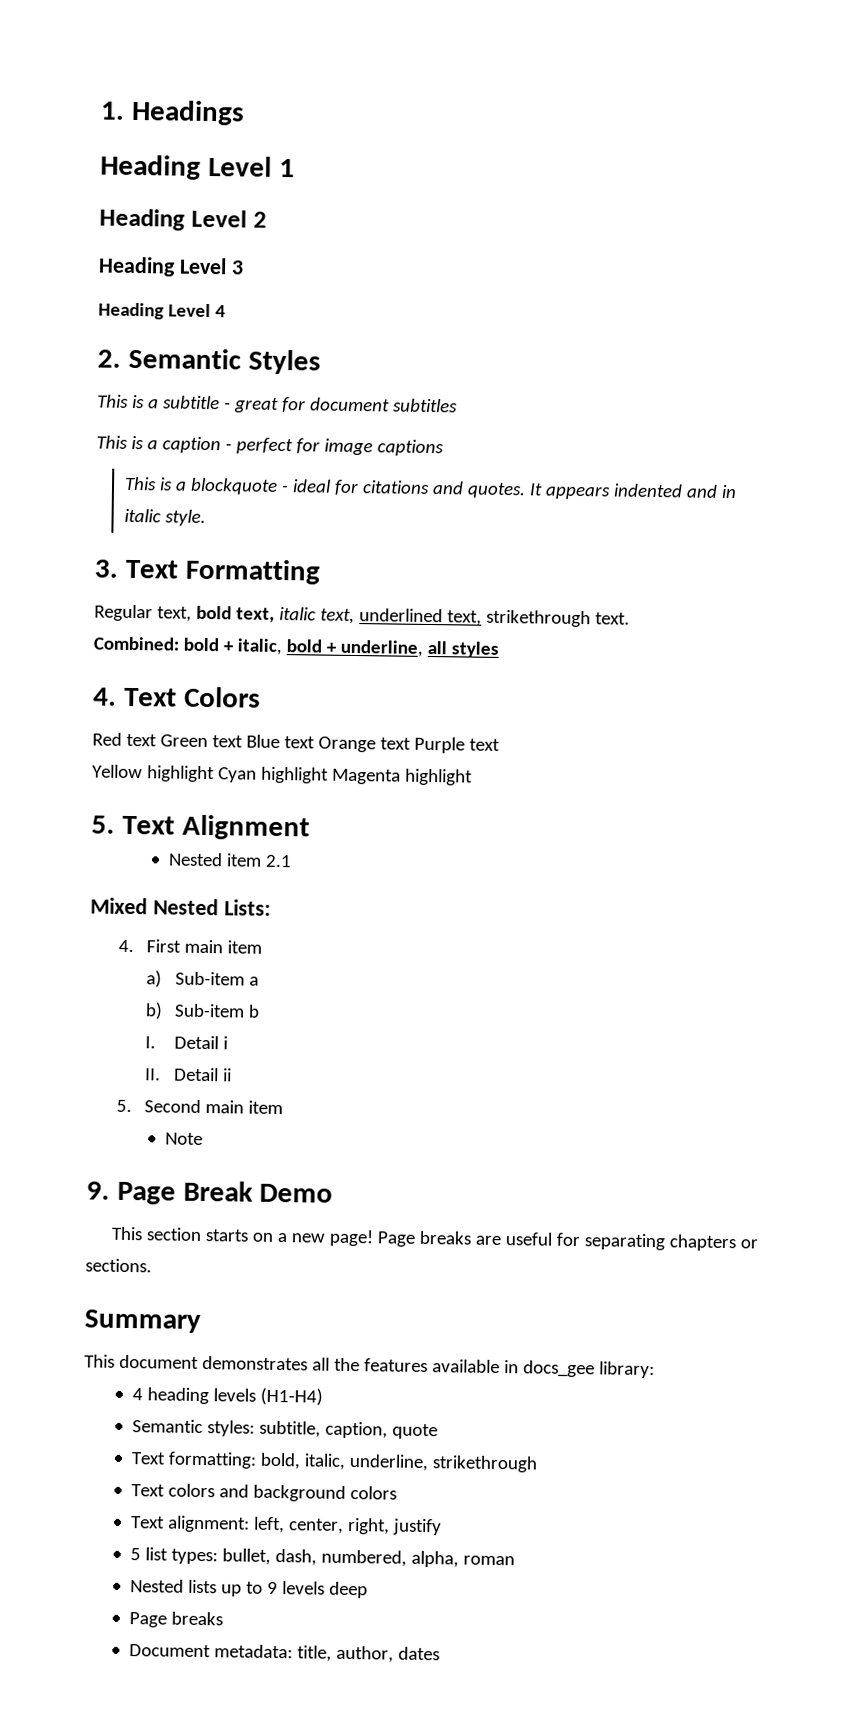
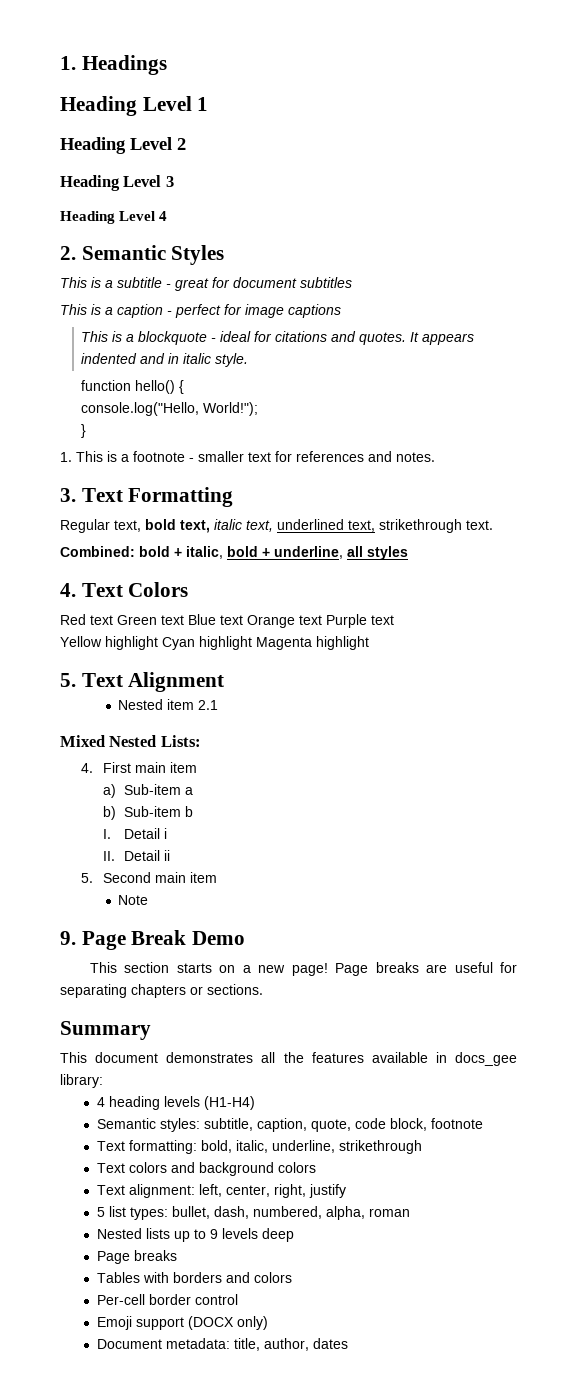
(206, 517) none -> [81,380,185,394] [81,402,259,416] [81,424,87,438] [60,451,435,462] // function hello() { // console.log("Hello, World!"); // } // 1. This is a footnote - smaller text for references and notes.
[391,1423,438,1440] quote -> [310,1118,483,1132] quote, code block, footnote
(223, 1618) none -> [96,1272,292,1283] [96,1294,238,1305] [96,1316,268,1330] // Tables with borders and colors // Per-cell border control // Emoji support (DOCX only)

